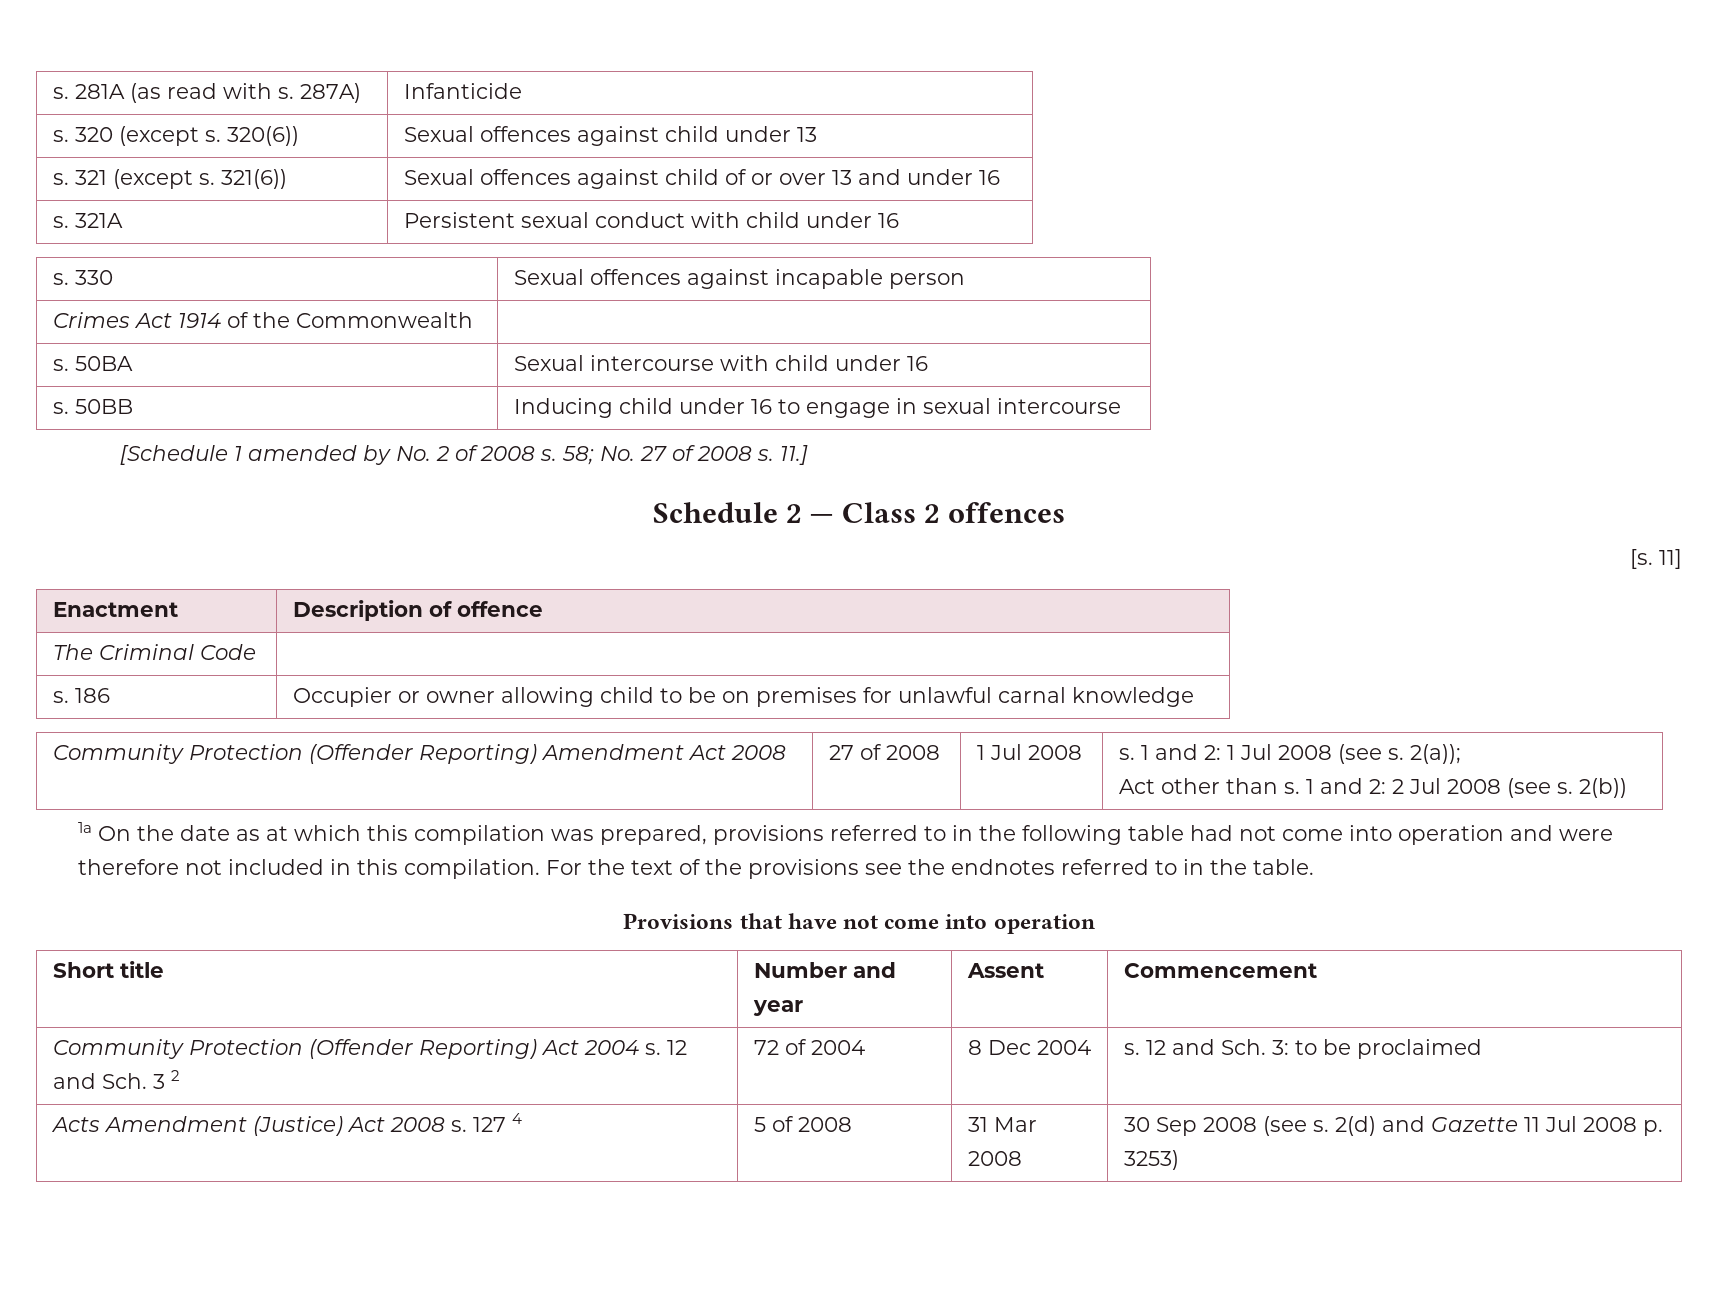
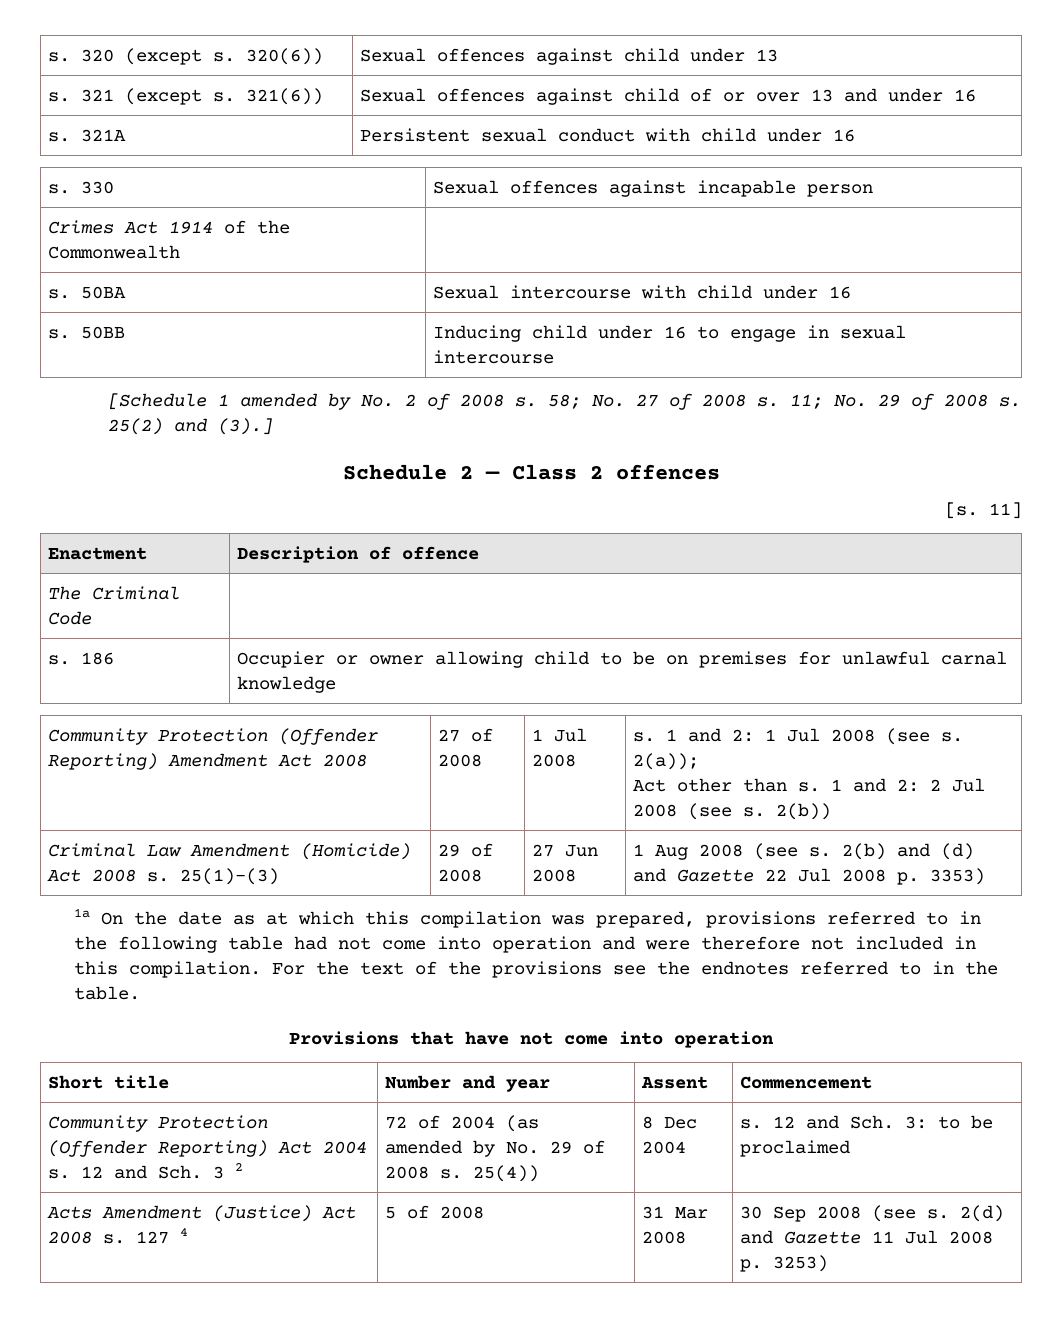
[52,83,361,103] [403,83,522,99] [52,130,69,142] s. 281A (as read with s. 287A) | Infanticide // s. -> [48,52,71,62] s.
[780,445,809,465] 11.] -> [789,393,1021,410] [107,418,273,435] 11; No. 29 of 2008 s. 25(2) and (3).]
(1627, 788) none -> [48,843,412,860] [47,868,280,885] [438,843,494,857] [438,869,483,882] [532,844,599,857] [532,869,577,882] [633,843,975,860] [633,868,986,885] // Criminal Law Amendment (Homicide) Act 2008 s. 25(1)-(3) | 29 of 2008 | 27 Jun 2008 | 1 Aug 2008 (see s. 2(b) and (d) and Gazette 22 Jul 2008 p. 3353)
(865, 1047) none -> [506,1115,540,1132] [385,1140,606,1157] [385,1165,540,1182] (as amended by No. 29 of 2008 s. 25(4))

